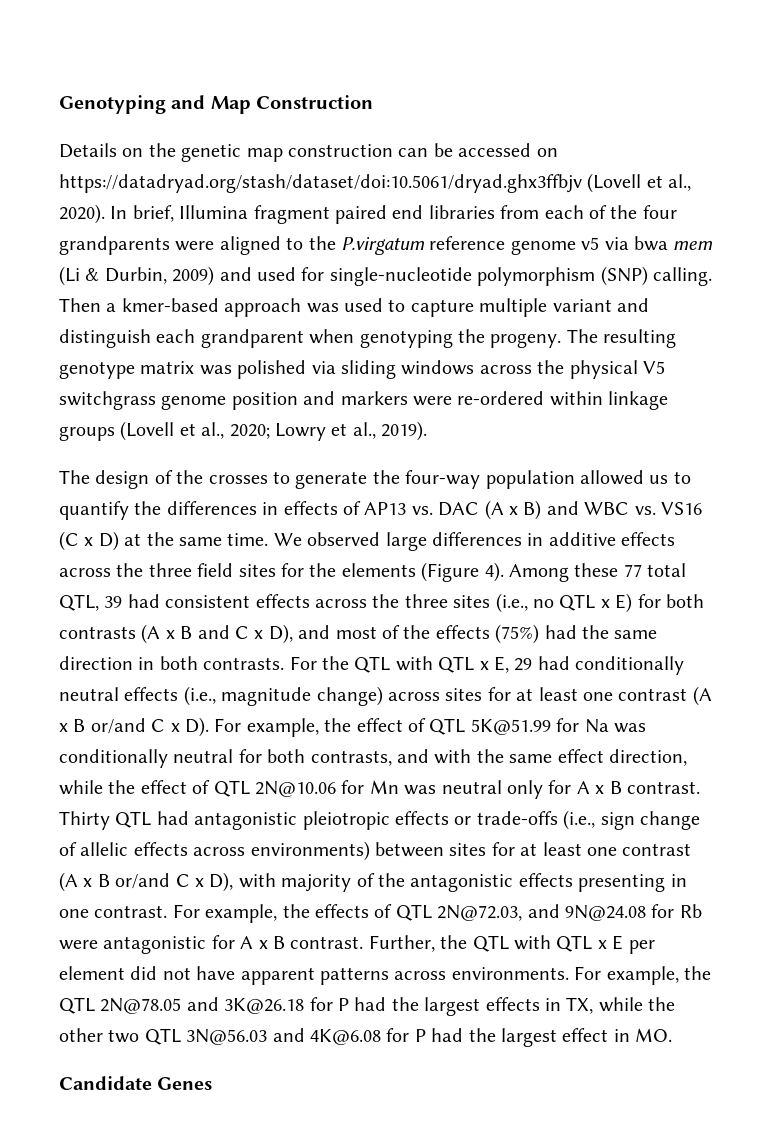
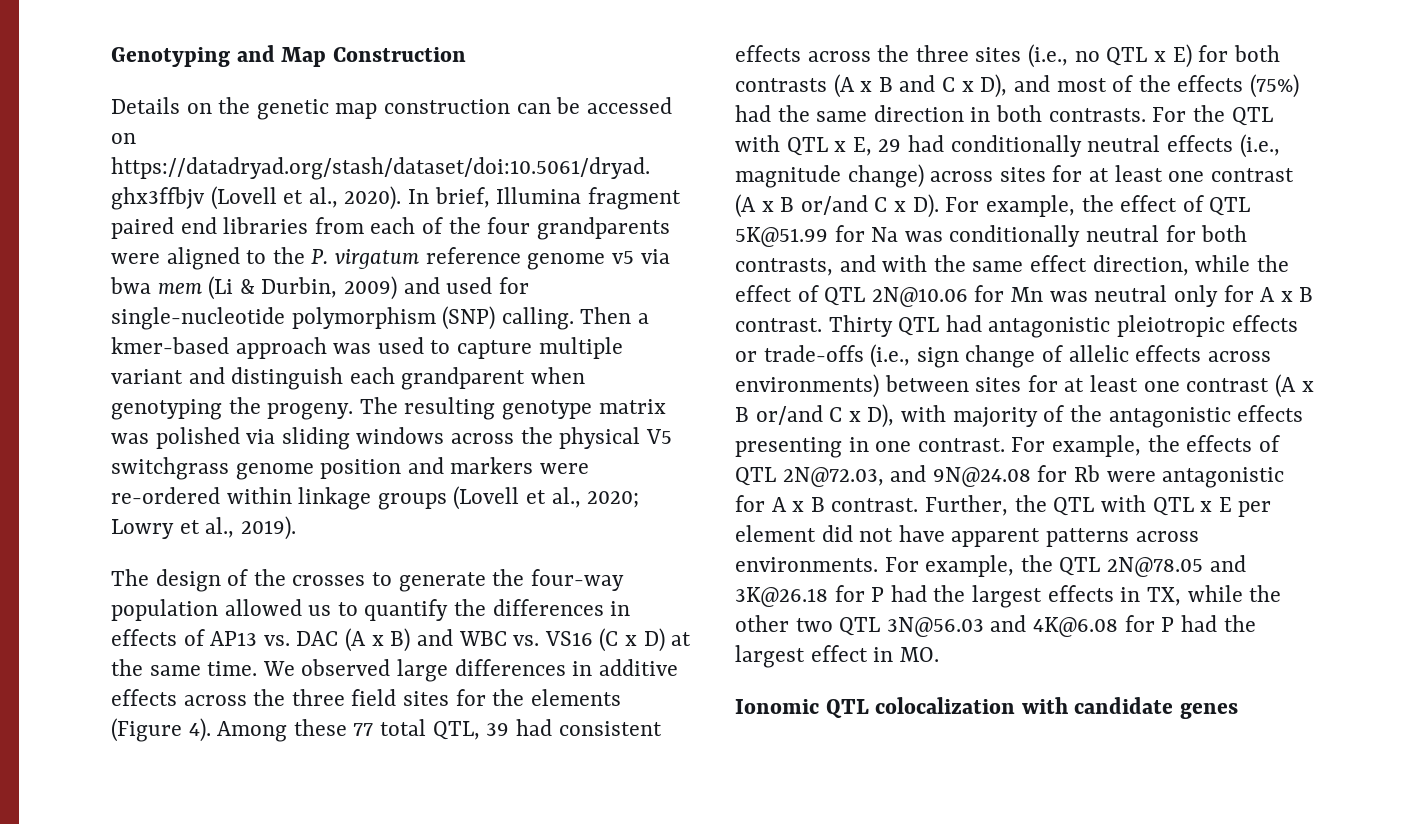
[341,237,425,255] P.virgatum -> [311,249,420,269] P. virgatum
[59,1076,213,1090] Candidate Genes -> [735,697,1239,719] Ionomic QTL colocalization with candidate genes

